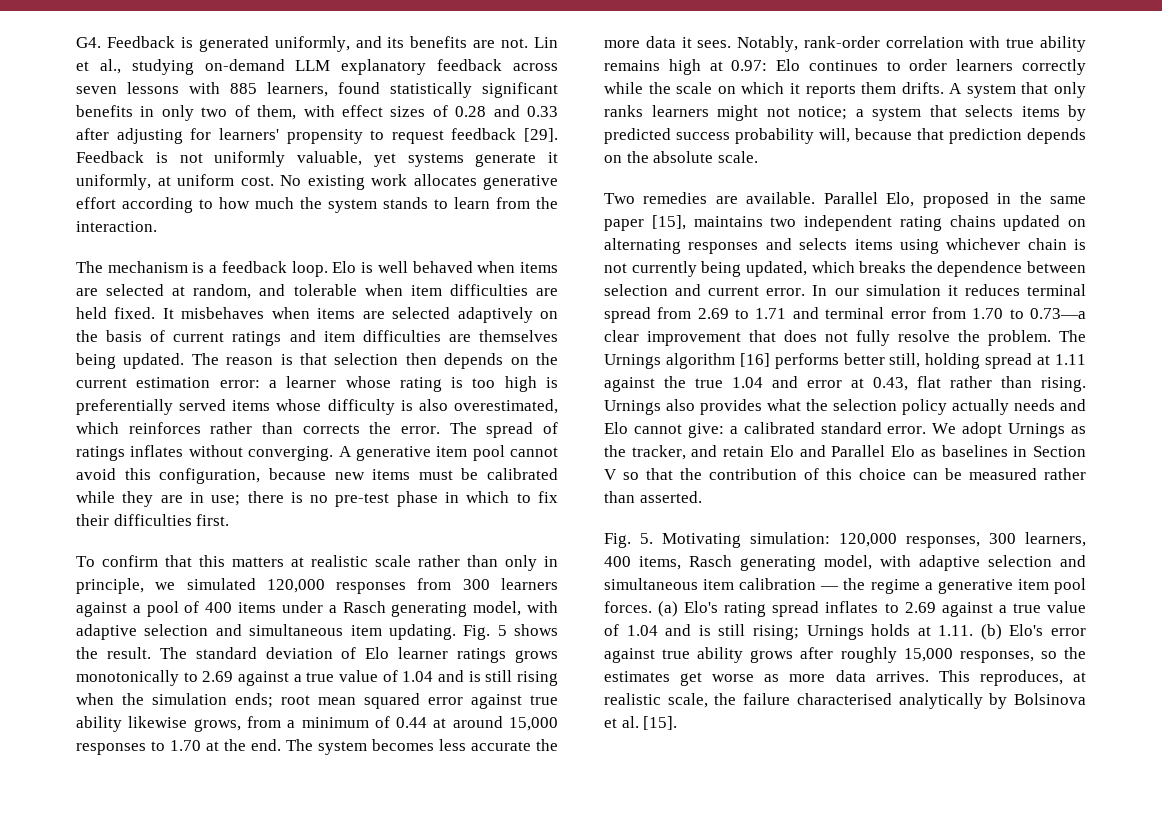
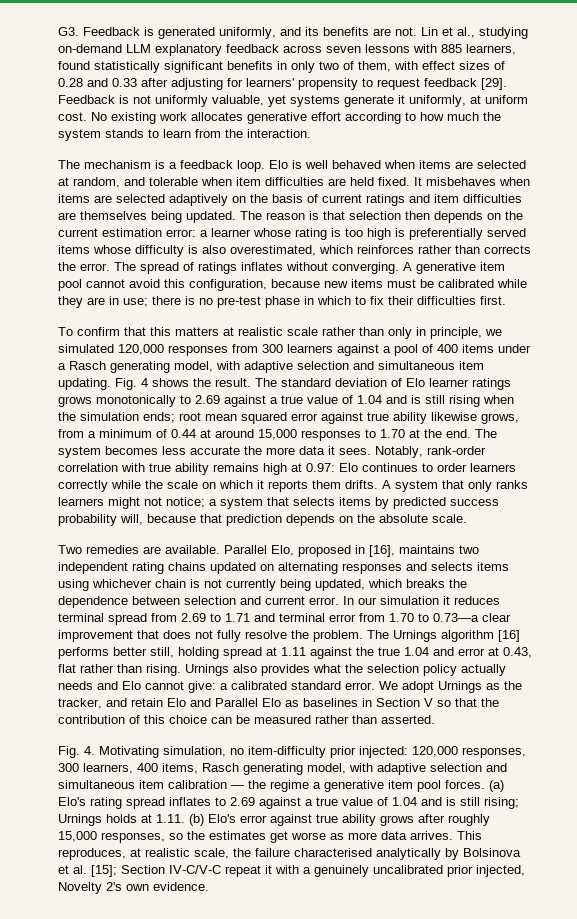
[76,37,101,48] G4. -> [58,27,79,36] G3.
[497,625,507,636] 5 -> [141,378,148,387] 4
[1019,192,1086,204] [604,215,686,231] the same paper [15], -> [369,545,395,557] [16],
[640,532,830,548] 5. Motivating simulation: -> [84,746,408,758] 4. Motivating simulation, no item-difficulty prior injected:
[643,716,678,730] [15]. -> [91,865,525,877] [58,882,209,894] [15]; Section IV-C/V-C repeat it with a genuinely uncalibrated prior injected, Novelty 2's own evidence.

